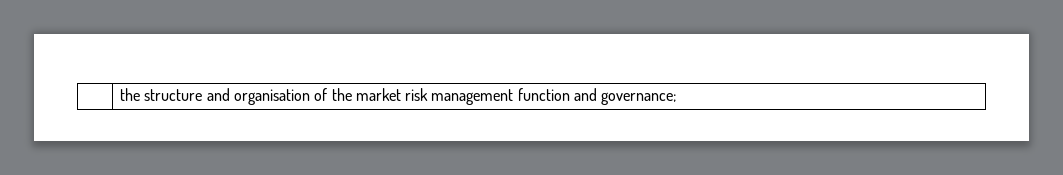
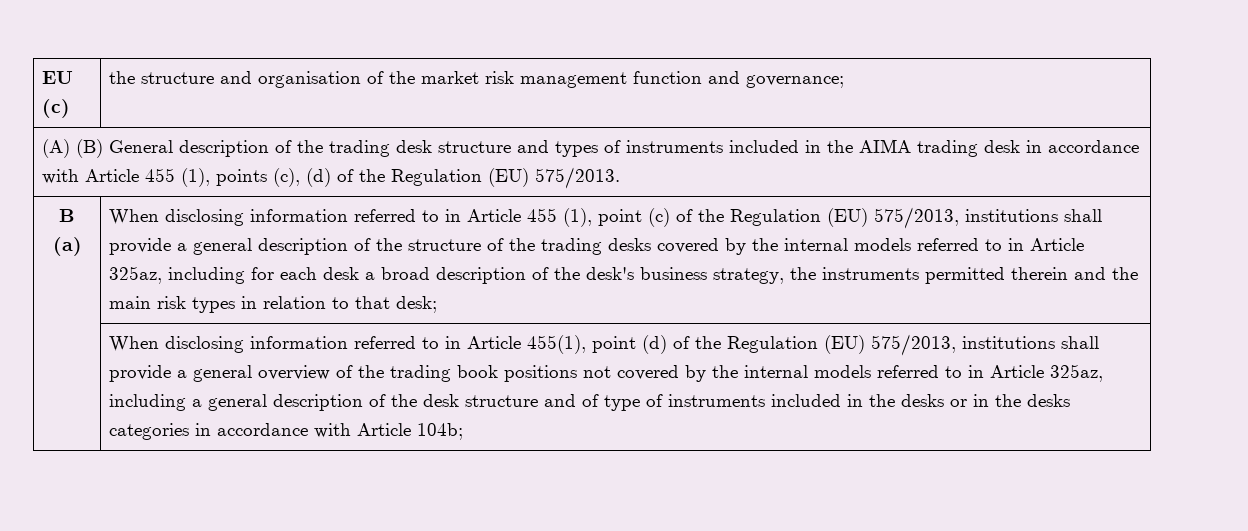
(119, 94) none -> [42,71,74,84] [42,99,71,118] EU (c)
(677, 98) none -> [42,139,1140,158] [42,167,621,189] [59,209,75,222] [52,237,82,256] [109,207,1103,229] [109,238,1085,255] [109,266,1139,284] [109,296,438,313] [109,334,1100,356] [109,364,1104,382] [109,394,1071,411] [109,423,464,440] // (A) (B) General description of the trading desk structure and types of instruments included in the AIMA trading desk in accordance with Article 455 (1), points (c), (d) of the Regulation (EU) 575/2013. // B (a) | When disclosing information referred to in Article 455 (1), point (c) of the Regulation (EU) 575/2013, institutions shall provide a general description of the structure of the trading desks covered by the internal models referred to in Article 325az, including for each desk a broad description of the desk's business strategy, the instruments permitted therein and the main risk types in relation to that desk; // | When disclosing information referred to in Article 455(1), point (d) of the Regulation (EU) 575/2013, institutions shall provide a general overview of the trading book positions not covered by the internal models referred to in Article 325az, including a general description of the desk structure and of type of instruments included in the desks or in the desks categories in accordance with Article 104b;

